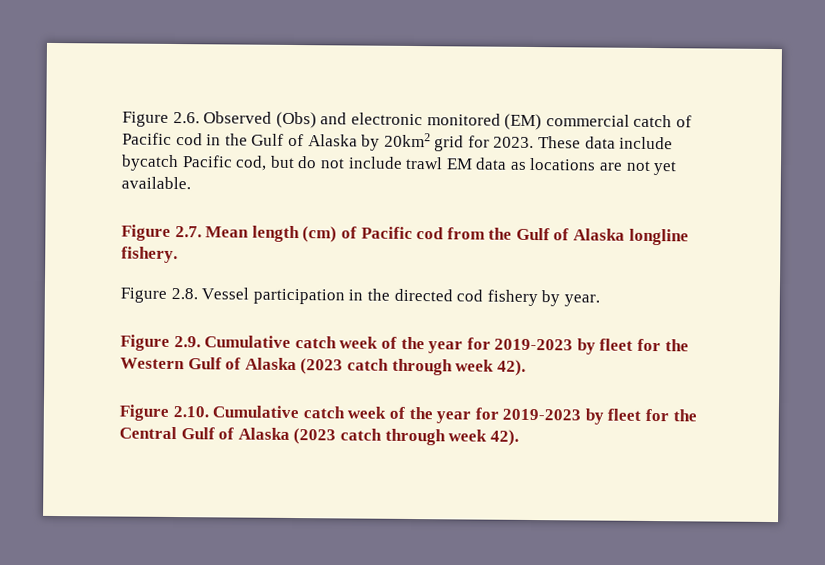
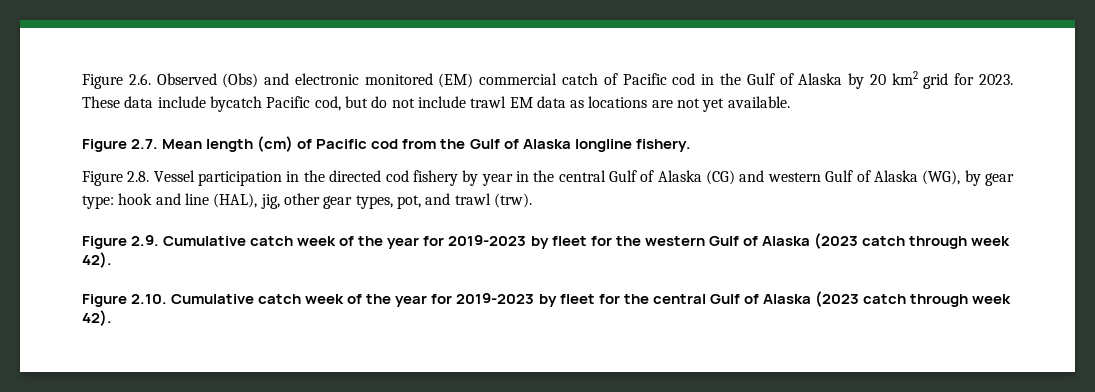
[383,132,431,148] 20km2 -> [869,71,918,85] 20 km2
[563,294,600,307] year. -> [481,170,1015,186] [82,193,532,209] year in the central Gulf of Alaska (CG) and western Gulf of Alaska (WG), by gear type: hook and line (HAL), jig, other gear types, pot, and trawl (trw).
[120,357,185,370] Western -> [644,236,705,246] western
[119,426,177,440] Central -> [652,294,706,304] central

